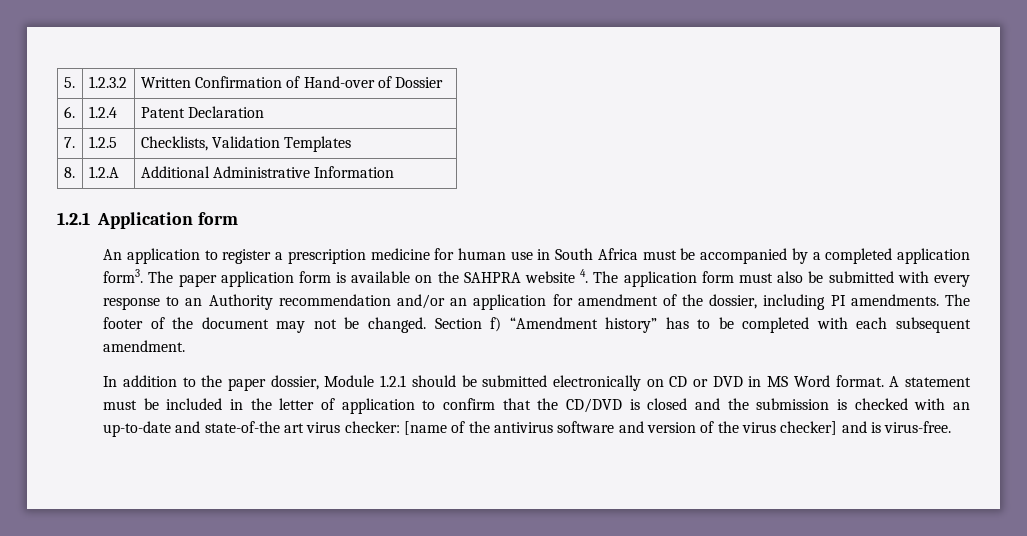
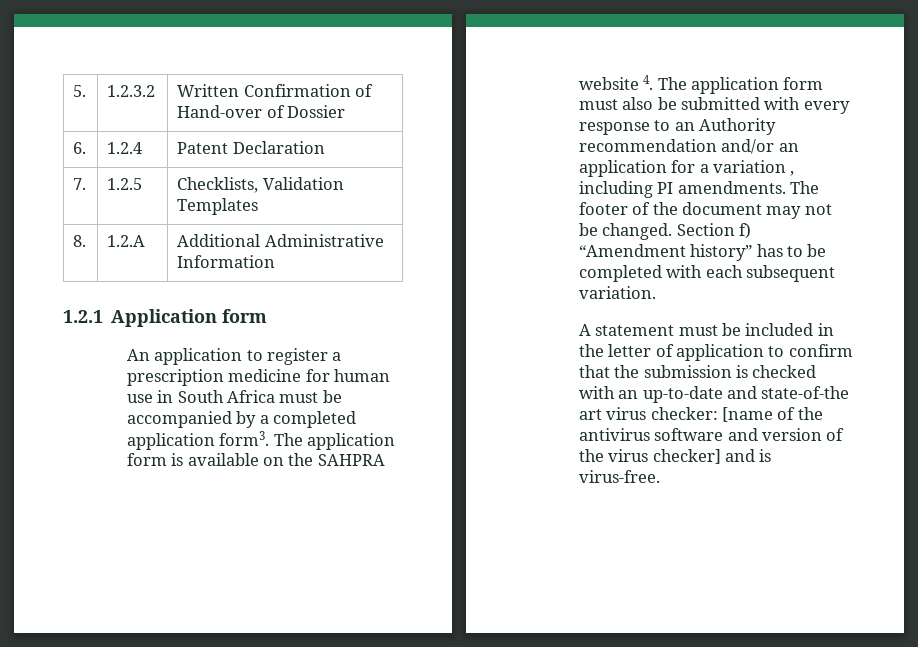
[178,274,217,287] paper -> (303, 439) none
[577,294,758,309] amendment of the dossier, -> [699,160,795,176] a variation ,
[103,340,186,352] [103,375,884,391] amendment. // In addition to the paper dossier, Module 1.2.1 should be submitted electronically on CD or DVD in MS Word format. -> [578,286,656,299] variation. //
[566,398,749,413] CD/DVD is closed and the -> (640, 371) none

